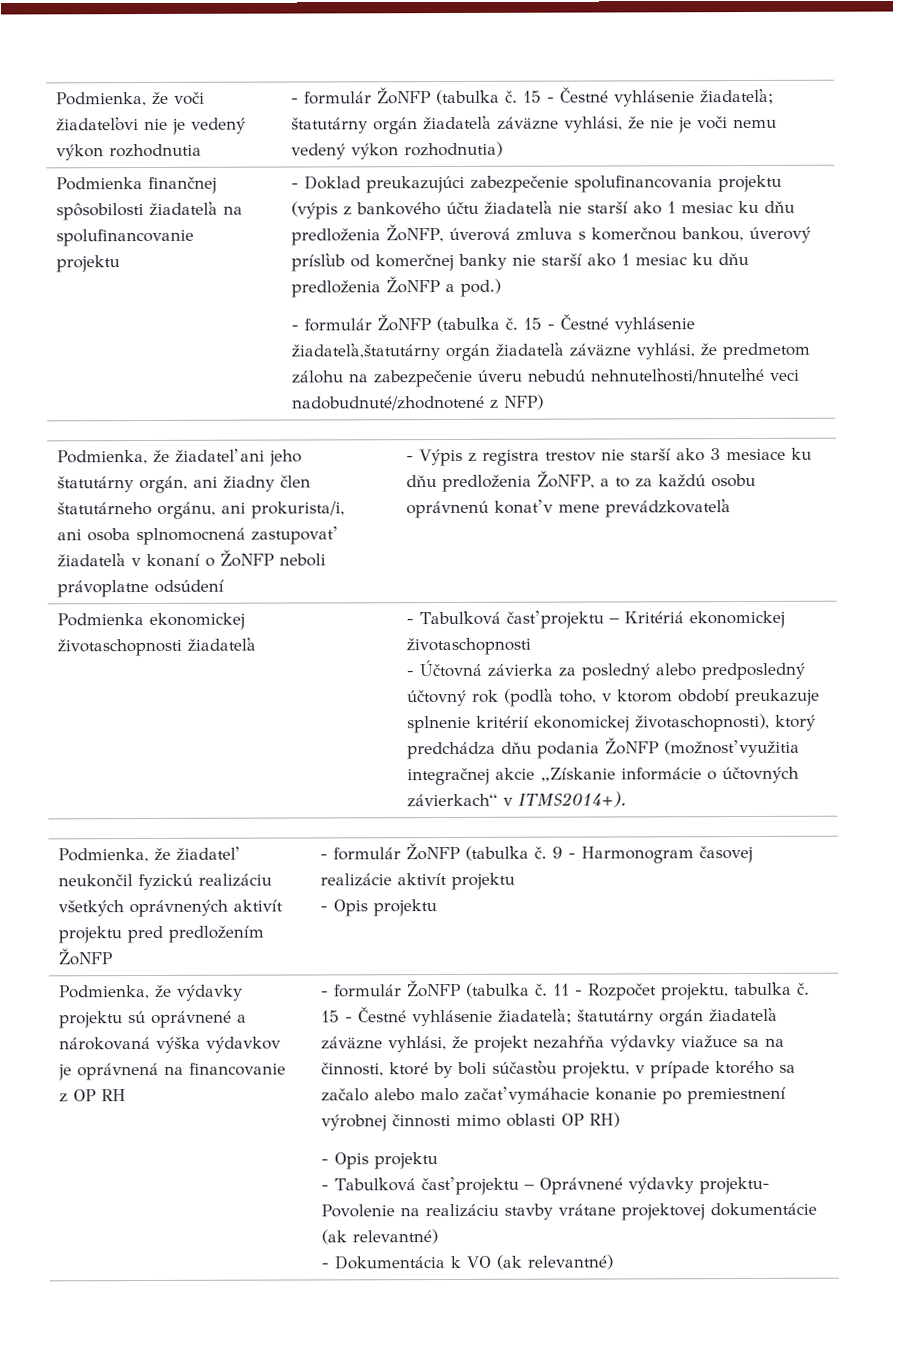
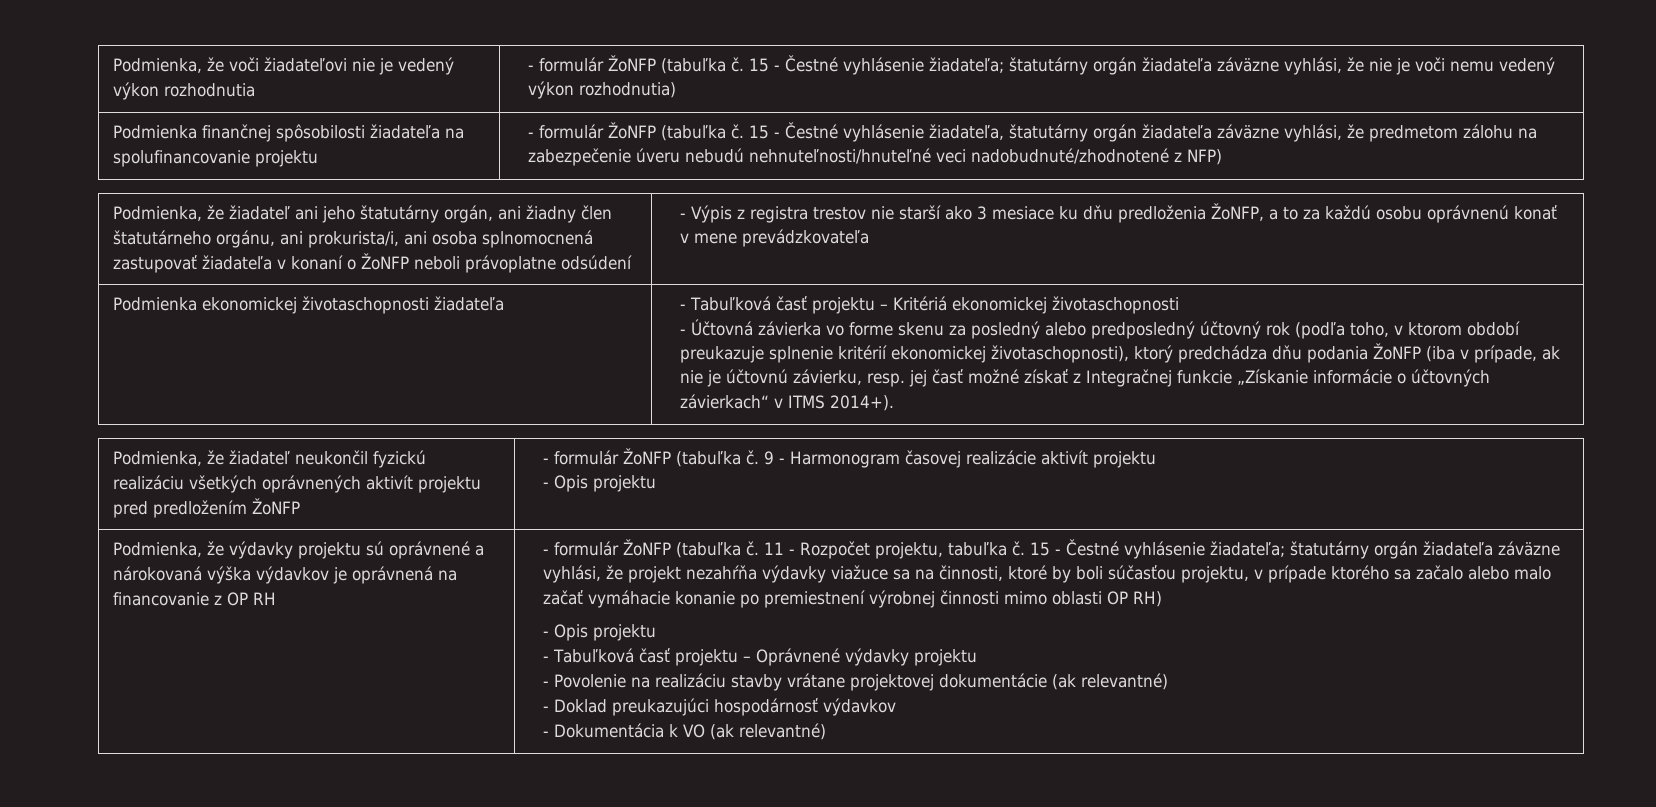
[304,174,783,194] [291,200,796,220] [291,224,812,246] [291,253,750,272] [291,276,502,298] [291,313,696,334] [291,343,441,361] Doklad preukazujúci zabezpečenie spolufinancovania projektu (výpis z bankového účtu žiadateľa nie starší ako 1 mesiac ku dňu predloženia ŽoNFP, úverová zmluva s komerčnou bankou, úverový prísľub od komerčnej banky nie starší ako 1 mesiac ku dňu predloženia ŽoNFP a pod.) // - formulár ŽoNFP (tabuľka č. 15 - Čestné vyhlásenie žiadateľa,štatutárny -> [539,122,1089,142] formulár ŽoNFP (tabuľka č. 15 - Čestné vyhlásenie žiadateľa, štatutárny
(555, 670) none -> [826,322,945,336] vo forme skenu
[664,740,801,758] [407,767,536,786] (možnosť využitia integračnej akcie -> [1426,345,1561,363] [680,369,1233,387] (iba v prípade, ak nie je účtovnú závierku, resp. jej časť možné získať z Integračnej funkcie
[518,791,628,808] ITMS2014+). -> [788,395,895,411] ITMS 2014+).
[699,1176,771,1195] projektu- -> [914,649,978,666] [543,681,550,687] projektu // -
(439, 1237) none -> [543,698,897,716] // - Doklad preukazujúci hospodárnosť výdavkov

